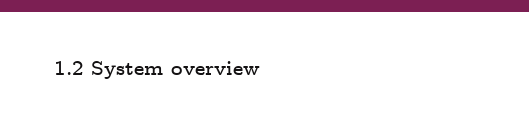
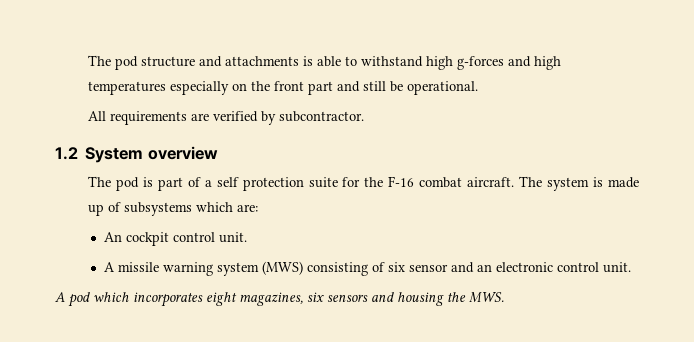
[54,61,260,79] 1.2 System overview -> [87,55,561,70] [87,81,478,95] [87,111,364,125] [55,146,218,163] [87,176,639,191] [87,202,258,216] [103,232,247,246] [103,261,631,276] [55,292,504,307] The pod structure and attachments is able to withstand high g-forces and high temperatures especially on the front part and still be operational. // All requirements are verified by subcontractor. // 1.2 System overview // The pod is part of a self protection suite for the F-16 combat aircraft. The system is made up of subsystems which are: // An cockpit control unit. // A missile warning system (MWS) consisting of six sensor and an electronic control unit. // A pod which incorporates eight magazines, six sensors and housing the MWS.

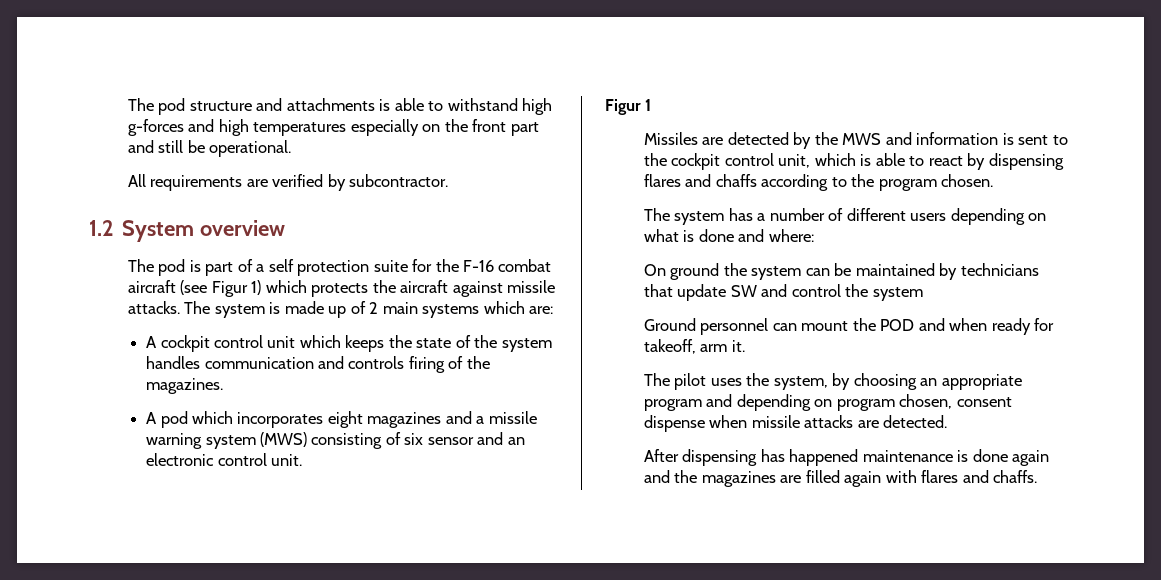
[467,177,515,187] aircraft. -> [127,280,556,297] [127,301,180,314] aircraft (see Figur 1) which protects the aircraft against missile attacks.
[123,202,192,216] subsystems -> [369,302,480,318] 2 main systems
[103,232,247,246] [103,262,115,272] An cockpit control unit. // A -> [146,335,552,352] [146,356,490,373] [146,378,224,394] [146,411,485,428] A cockpit control unit which keeps the state of the system handles communication and controls firing of the magazines. // A pod which incorporates eight magazines and a
[55,292,504,307] A pod which incorporates eight magazines, six sensors and housing the MWS. -> [605,99,652,115] [643,132,1068,149] [643,153,1064,170] [643,174,994,191] [643,208,1047,225] [643,229,814,242] [643,263,1039,280] [643,284,923,301] [643,318,1055,335] [643,339,745,354] [643,373,1022,390] [643,394,1012,411] [643,415,948,432] [643,449,1050,466] [643,470,1038,487] Figur 1 // Missiles are detected by the MWS and information is sent to the cockpit control unit, which is able to react by dispensing flares and chaffs according to the program chosen. // The system has a number of different users depending on what is done and where: // On ground the system can be maintained by technicians that update SW and control the system // Ground personnel can mount the POD and when ready for takeoff, arm it. // The pilot uses the system, by choosing an appropriate program and depending on program chosen, consent dispense when missile attacks are detected. // After dispensing has happened maintenance is done again and the magazines are filled again with flares and chaffs.

